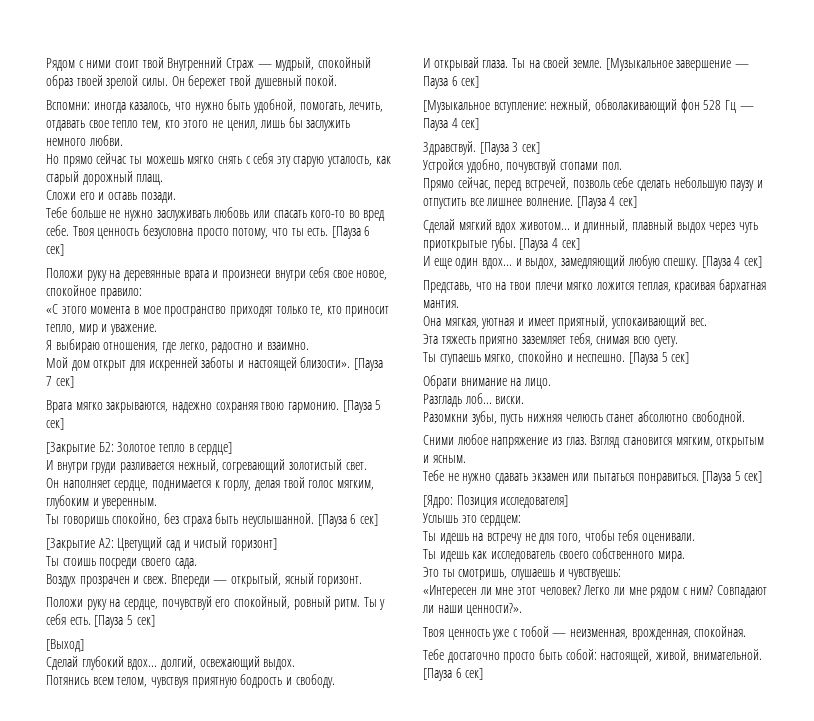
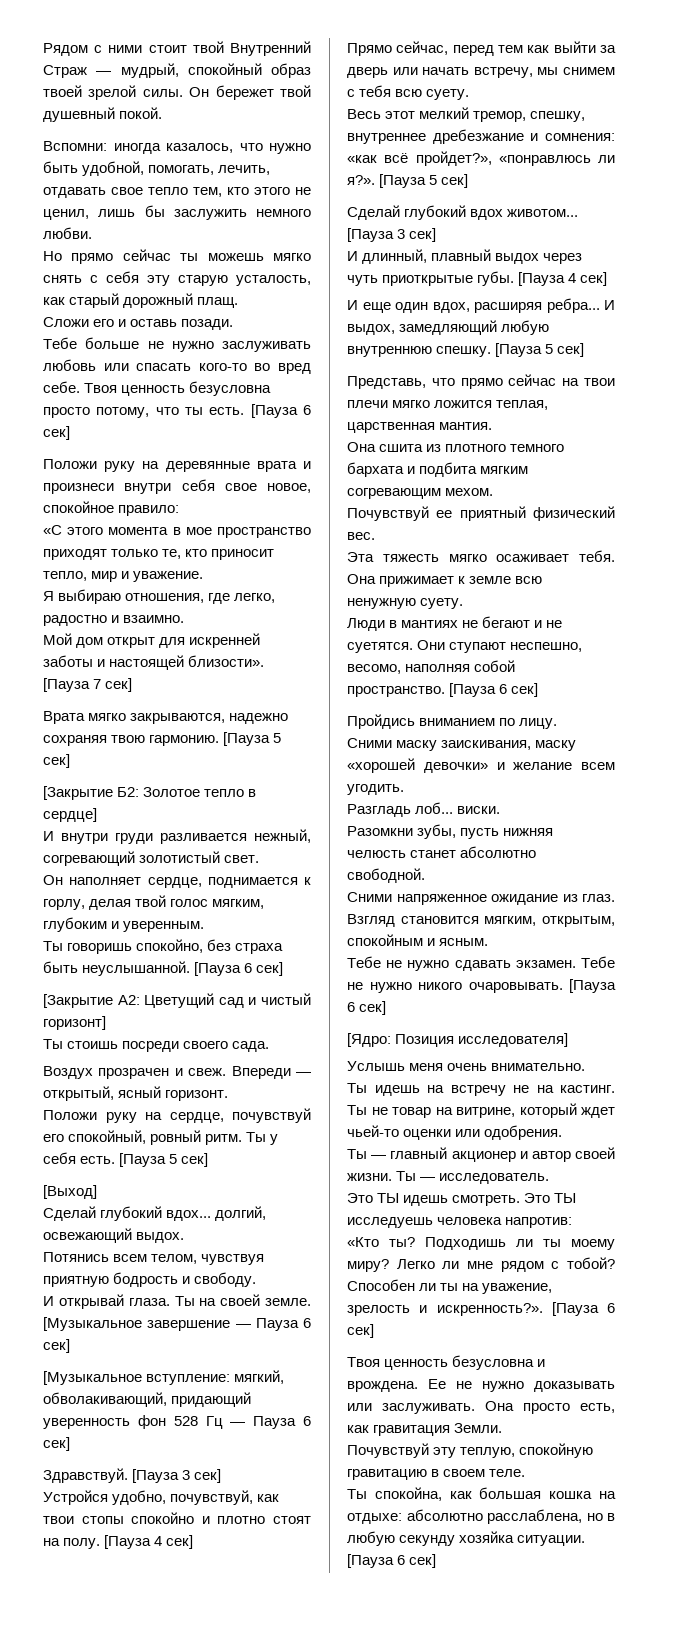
[550,99,677,113] нежный, обволакивающий -> [234,1370,285,1384] [43,1392,252,1407] [43,1418,130,1429] мягкий, обволакивающий, придающий уверенность
[451,118,458,128] 4 -> [303,1416,311,1426] 6
[506,159,622,173] [423,177,763,191] [423,196,616,209] почувствуй стопами пол. // Прямо сейчас, перед встречей, позволь себе сделать небольшую паузу и отпустить все лишнее волнение. [Пауза 4 -> [170,1490,280,1505] [43,1512,311,1524] [43,1535,194,1549] [347,41,616,56] [347,67,615,78] [347,85,470,100] [347,107,586,122] [347,129,615,144] [347,151,615,166] [347,174,438,188] почувствуй, как твои стопы спокойно и плотно стоят на полу. [Пауза 4 сек] // Прямо сейчас, перед тем как выйти за дверь или начать встречу, мы снимем с тебя всю суету. // Весь этот мелкий тремор, спешку, внутреннее дребезжание и сомнения: «как всё пройдет?», «понравлюсь ли я?». [Пауза 5
[458,219,492,230] мягкий -> [404,205,467,220] глубокий
[573,222,580,230] и -> [347,228,437,242] [347,251,358,261] [Пауза 3 сек] // И
[481,258,522,269] вдох... и -> [432,298,615,313] вдох, расширяя ребра... И
(660, 262) none -> [347,346,432,357] внутреннюю
[734,256,741,266] 4 -> [545,344,554,354] 5
(492, 286) none -> [460,374,557,389] прямо сейчас
[674,279,766,293] красивая бархатная -> [347,422,435,433] царственная
[444,315,707,329] [423,333,678,347] [423,351,690,365] [423,375,551,389] мягкая, уютная и имеет приятный, успокаивающий вес. // Эта тяжесть приятно заземляет тебя, снимая всю суету. // Ты ступаешь мягко, спокойно и неспешно. [Пауза 5 сек] // Обрати внимание на лицо. -> [379,444,565,452] [347,462,529,477] [347,488,494,499] [347,506,615,521] [347,532,375,540] [347,550,615,562] [347,574,543,587] [347,598,464,609] [347,616,563,631] [347,640,583,653] [347,660,516,674] [347,683,539,697] [347,714,558,729] [347,738,577,751] [347,758,615,773] [347,784,404,795] сшита из плотного темного бархата и подбита мягким согревающим мехом. // Почувствуй ее приятный физический вес. // Эта тяжесть мягко осаживает тебя. Она прижимает к земле всю ненужную суету. // Люди в мантиях не бегают и не суетятся. Они ступают неспешно, весомо, наполняя собой пространство. [Пауза 6 сек] // Пройдись вниманием по лицу. // Сними маску заискивания, маску «хорошей девочки» и желание всем угодить.
[456,434,549,448] любое напряжение -> [396,894,558,905] напряженное ожидание
[716,437,765,448] открытым -> [542,916,615,927] [347,934,423,946] открытым, спокойным
[531,471,741,484] экзамен или пытаться понравиться. [Пауза 5 -> [515,956,615,968] [347,979,616,993] [347,1002,355,1012] экзамен. Тебе не нужно никого очаровывать. [Пауза 6
[461,515,522,526] это сердцем: -> [409,1063,586,1071] меня очень внимательно.
[539,530,695,544] [423,548,685,562] [423,567,622,580] [423,585,581,598] для того, чтобы тебя оценивали. // Ты идешь как исследователь своего собственного мира. // Это ты смотришь, слушаешь и чувствуешь: // «Интересен ли мне этот человек? -> [536,1085,615,1093] [347,1103,615,1118] [347,1125,563,1140] [347,1147,615,1162] [347,1171,550,1184] [347,1193,577,1206] [347,1217,573,1228] [347,1237,615,1250] [347,1259,389,1272] на кастинг. Ты не товар на витрине, который ждет чьей-то оценки или одобрения. // Ты — главный акционер и автор своей жизни. Ты — исследователь. // Это ТЫ идешь смотреть. Это ТЫ исследуешь человека напротив: // «Кто ты? Подходишь ли ты моему миру?
[690,585,768,598] [422,603,523,616] [423,626,747,640] [423,649,762,663] ним? Совпадают ли наши ценности?». // Твоя ценность уже с тобой — неизменная, врожденная, спокойная. // Тебе достаточно просто быть собой: настоящей, живой, внимательной. -> [567,1257,615,1269] [347,1279,553,1294] [347,1302,615,1316] [347,1324,374,1338] [347,1355,546,1370] [347,1379,615,1392] [347,1401,615,1414] [347,1423,503,1436] [347,1443,594,1458] [347,1469,526,1480] [347,1487,616,1501] [347,1509,615,1524] [347,1531,586,1546] тобой? Способен ли ты на уважение, зрелость и искренность?». [Пауза 6 сек] // Твоя ценность безусловна и врождена. Ее не нужно доказывать или заслуживать. Она просто есть, как гравитация Земли. // Почувствуй эту теплую, спокойную гравитацию в своем теле. // Ты спокойна, как большая кошка на отдыхе: абсолютно расслаблена, но в любую секунду хозяйка ситуации.

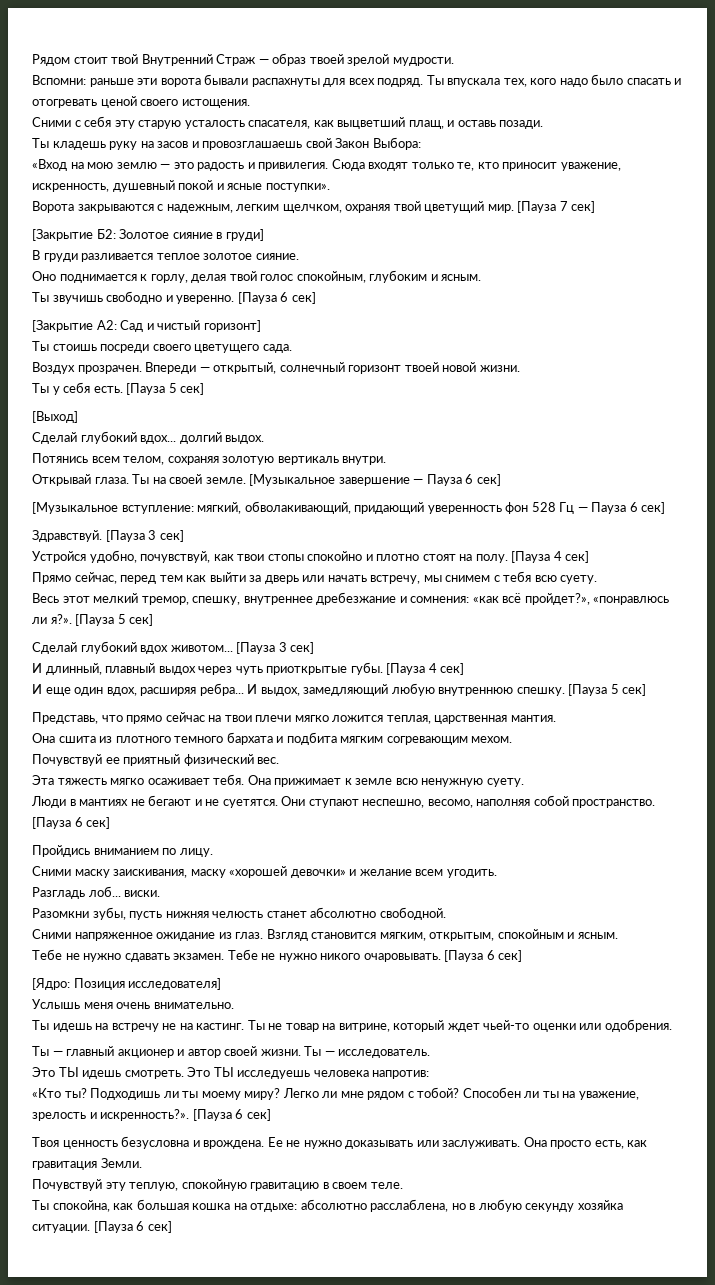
[94,45,143,53] с ними -> (70, 60) none
[120,63,262,78] мудрый, спокойный -> (269, 61) none
[142,85,311,100] [43,107,163,122] [43,141,311,154] [43,161,271,176] [43,187,311,198] [43,205,311,220] [43,227,92,239] [43,249,311,264] [43,271,311,286] [43,293,239,308] [43,317,234,330] [43,337,311,352] [43,359,311,374] [43,381,272,396] [43,404,312,418] [43,426,70,440] [43,459,311,472] [43,479,311,494] [43,501,180,516] [43,525,311,538] [43,549,275,560] [43,571,204,582] [43,589,276,604] [43,615,185,626] [43,633,261,648] [43,655,265,670] [43,678,133,692] [43,711,289,724] [43,732,282,746] [43,754,70,768] [43,786,257,800] [43,808,97,822] [43,829,311,844] [43,851,260,866] [43,875,202,888] силы. Он бережет твой душевный покой. // Вспомни: иногда казалось, что нужно быть удобной, помогать, лечить, отдавать свое тепло тем, кто этого не ценил, лишь бы заслужить немного любви. // Но прямо сейчас ты можешь мягко снять с себя эту старую усталость, как старый дорожный плащ. // Сложи его и оставь позади. // Тебе больше не нужно заслуживать любовь или спасать кого-то во вред себе. Твоя ценность безусловна просто потому, что ты есть. [Пауза 6 сек] // Положи руку на деревянные врата и произнеси внутри себя свое новое, спокойное правило: // «С этого момента в мое пространство приходят только те, кто приносит тепло, мир и уважение. // Я выбираю отношения, где легко, радостно и взаимно. // Мой дом открыт для искренней заботы и настоящей близости». [Пауза 7 сек] // Врата мягко закрываются, надежно сохраняя твою гармонию. [Пауза 5 сек] // [Закрытие Б2: Золотое тепло в сердце] // И внутри груди разливается нежный, согревающий золотистый свет. // Он наполняет сердце, -> [392,57,454,66] [32,74,682,87] [32,96,250,108] [32,116,544,129] [32,137,421,150] [32,159,621,171] [32,180,330,192] [32,201,596,213] [32,229,264,241] [32,250,299,262] [32,271,56,281] мудрости. // Вспомни: раньше эти ворота бывали распахнуты для всех подряд. Ты впускала тех, кого надо было спасать и отогревать ценой своего истощения. // Сними с себя эту старую усталость спасателя, как выцветший плащ, и оставь позади. // Ты кладешь руку на засов и провозглашаешь свой Закон Выбора: // «Вход на мою землю — это радость и привилегия. Сюда входят только те, кто приносит уважение, искренность, душевный покой и ясные поступки». // Ворота закрываются с надежным, легким щелчком, охраняя твой цветущий мир. [Пауза 7 сек] // [Закрытие Б2: Золотое сияние в груди] // В груди разливается теплое золотое сияние. // Оно
[212,899,265,909] мягким, -> [296,271,366,283] спокойным,
[123,921,205,932] [43,939,284,954] [43,961,191,976] уверенным. // Ты говоришь спокойно, без страха быть неуслышанной. -> [441,274,482,281] [32,291,235,304] ясным. // Ты звучишь свободно и уверенно.
[144,993,244,1008] Цветущий сад -> [120,320,144,332] Сад
(229, 1045) none -> [194,344,260,353] цветущего
[98,1066,311,1079] [43,1086,229,1101] [43,1108,311,1123] [43,1130,243,1145] прозрачен и свеж. Впереди — открытый, ясный горизонт. // Положи руку на сердце, почувствуй его спокойный, ровный ритм. -> [77,362,520,374] прозрачен. Впереди — открытый, солнечный горизонт твоей новой жизни. //
[215,1206,267,1221] [43,1228,132,1243] долгий, освежающий -> [179,432,222,444] долгий
[201,1254,265,1265] [43,1272,257,1287] [43,1294,124,1309] чувствуя приятную бодрость и свободу. // И открывай -> [167,456,387,465] [32,474,91,486] сохраняя золотую вертикаль внутри. // Открывай

